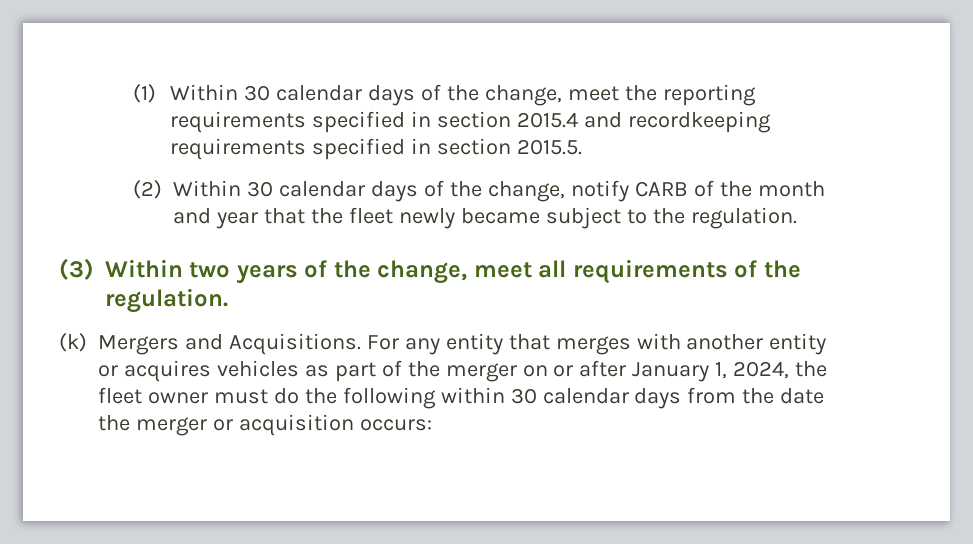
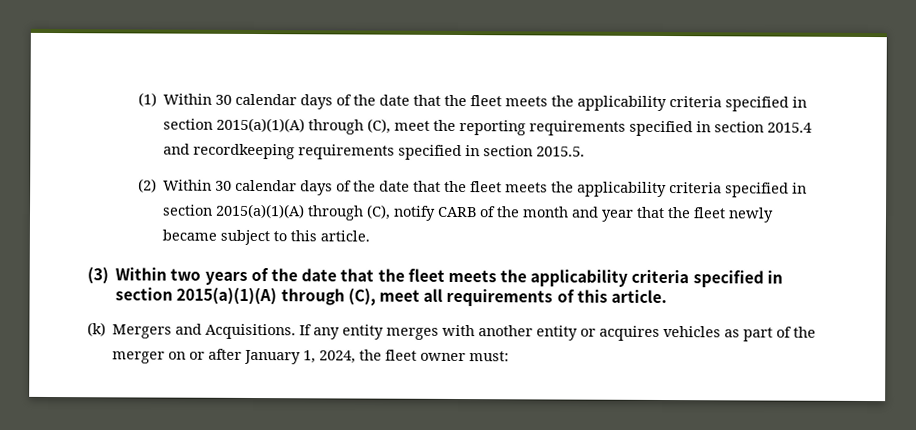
[484,85,562,106] change, -> [378,94,807,112] [162,117,391,135] date that the fleet meets the applicability criteria specified in section 2015(a)(1)(A) through (C),
[487,181,565,202] change, -> [378,180,807,198] [161,203,391,221] date that the fleet meets the applicability criteria specified in section 2015(a)(1)(A) through (C),
[652,207,797,229] the regulation. -> [289,230,370,242] this article.
[377,260,468,284] change, -> [301,268,783,288] [115,287,376,306] date that the fleet meets the applicability criteria specified in section 2015(a)(1)(A) through (C),
[763,260,801,278] [105,288,228,313] the regulation. -> [576,289,667,304] this article.
[366,335,399,350] For -> [299,324,313,336] If
[508,334,550,350] that -> (385, 332) none
[213,387,825,409] [98,414,432,436] must do the following within 30 calendar days from the date the merger or acquisition occurs: -> [469,351,510,362] must:

